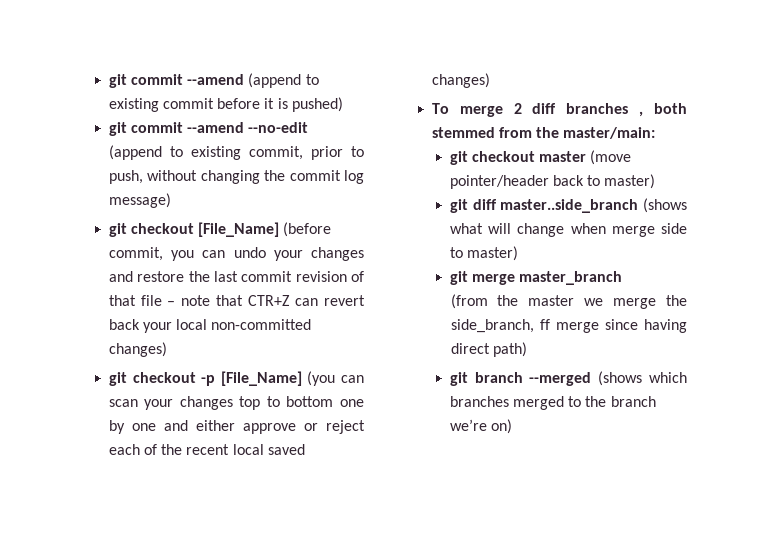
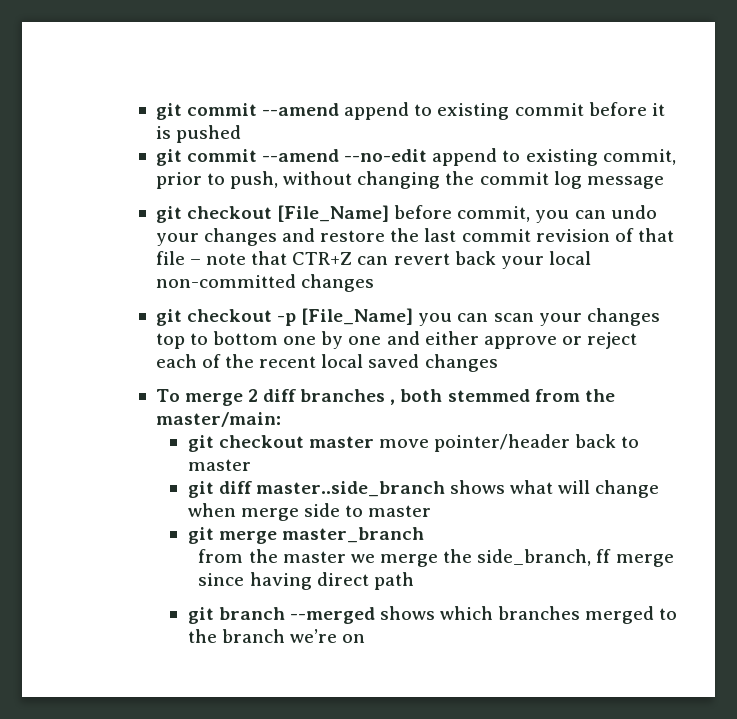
[108,73,302,88] git commit --amend (append -> [155,102,410,120] git commit --amend append
[291,97,343,112] pushed) -> [175,125,241,143] pushed
[108,145,162,160] (append -> [432,148,498,166] append
[108,193,171,208] message) -> [586,176,664,189] message
[283,222,332,237] (before -> [394,205,453,219] before
[108,342,167,357] changes) -> [300,274,374,292] changes
[307,371,336,386] (you -> [418,313,453,326] you
[431,73,490,88] changes) -> [424,354,498,372] changes
[590,150,632,165] (move -> [378,439,429,448] move
[604,174,656,189] master) -> [187,459,251,471] master
[643,198,687,213] (shows -> [449,480,505,494] shows
[466,246,518,261] master) -> [368,505,432,517] master
[450,294,488,309] (from -> [198,549,244,563] from
[492,342,527,357] path) -> [373,572,414,590] path
[598,371,643,386] (shows -> [379,606,435,620] shows
[490,419,512,434] on) -> [341,634,365,643] on

